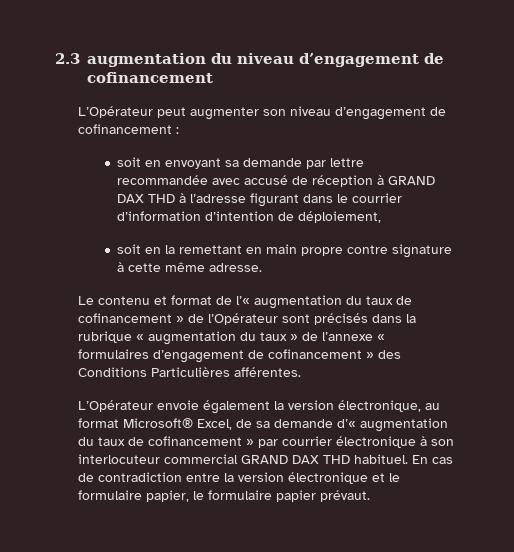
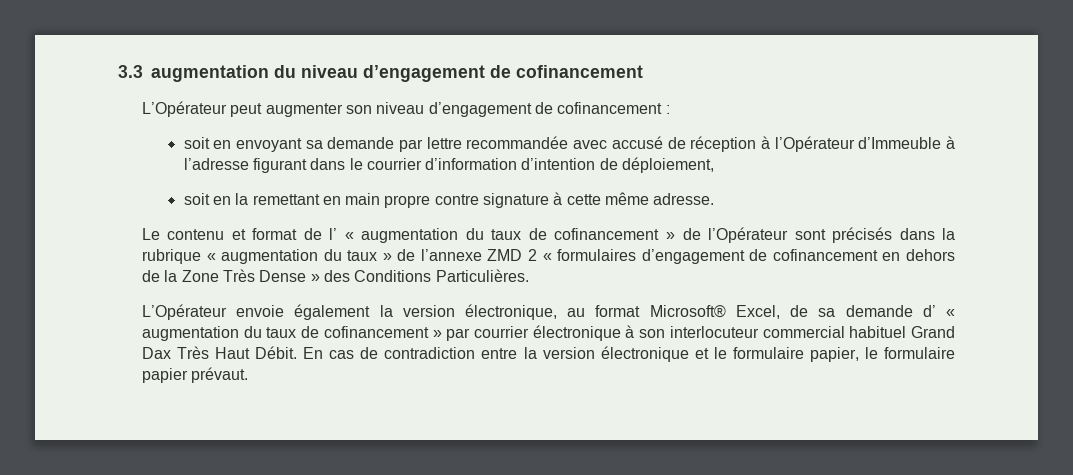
[55,53,80,64] 2.3 -> [118,65,143,78] 3.3
[388,176,436,185] [117,194,176,203] GRAND DAX THD -> [774,136,942,152] l’Opérateur d’Immeuble
[236,296,251,305] l’« -> [329,228,354,240] l’ «
(374, 336) none -> [487,249,538,261] ZMD 2
(363, 354) none -> [882,249,955,261] [141,269,307,282] en dehors de la Zone Très Dense
[151,367,302,377] Particulières afférentes. -> [435,269,529,282] Particulières.
[337,419,357,428] d’« -> [922,305,955,317] d’ «
[241,454,409,464] GRAND DAX THD habituel. -> [849,326,955,338] [141,346,298,359] habituel Grand Dax Très Haut Débit.

